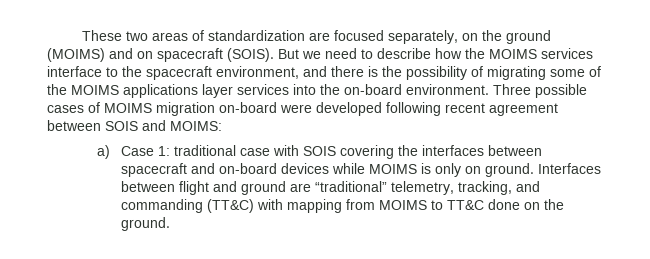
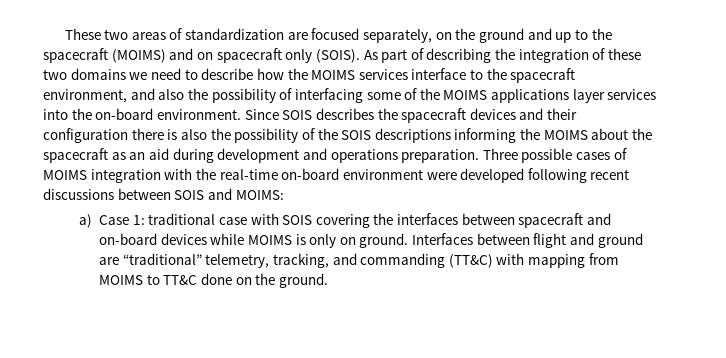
[47,48,299,62] (MOIMS) and on spacecraft (SOIS). But -> [527,28,612,43] [43,48,642,63] [43,68,126,80] and up to the spacecraft (MOIMS) and on spacecraft only (SOIS). As part of describing the integration of these two domains
[331,66,546,80] there is the possibility of migrating -> [158,88,363,103] also the possibility of interfacing
(489, 89) none -> [244,108,578,123] [43,128,653,143] [43,148,480,163] Since SOIS describes the spacecraft devices and their configuration there is also the possibility of the SOIS descriptions informing the MOIMS about the spacecraft as an aid during development and operations preparation.
[156,102,277,116] migration on-board -> [90,168,423,183] integration with the real-time on-board environment
[489,103,558,116] agreement -> [43,188,114,200] discussions

